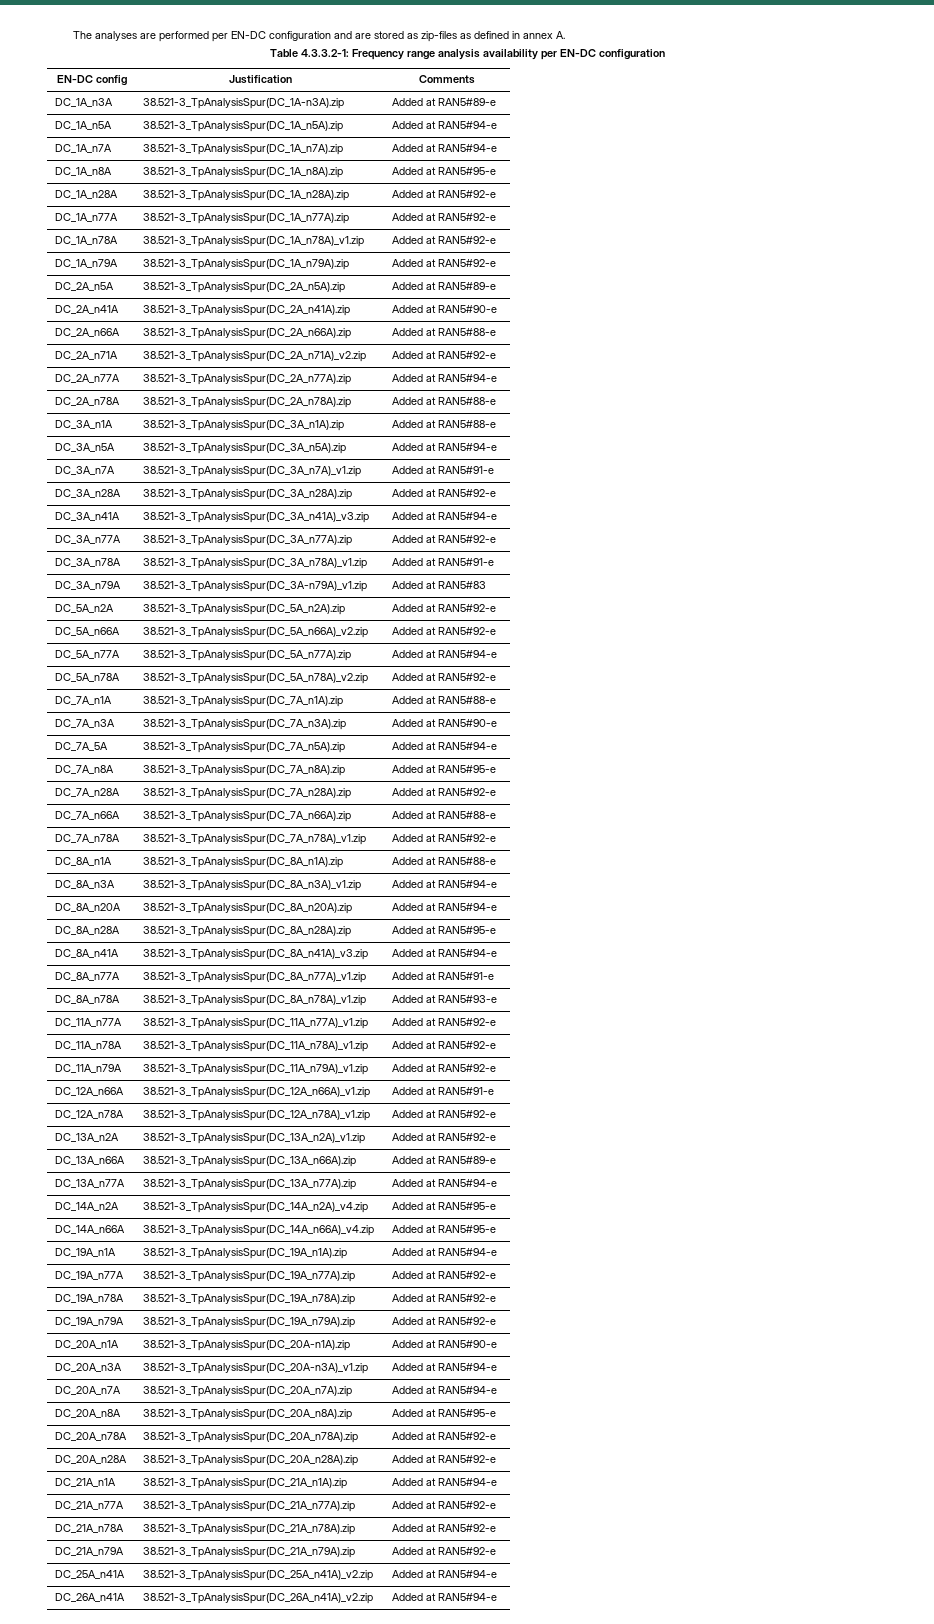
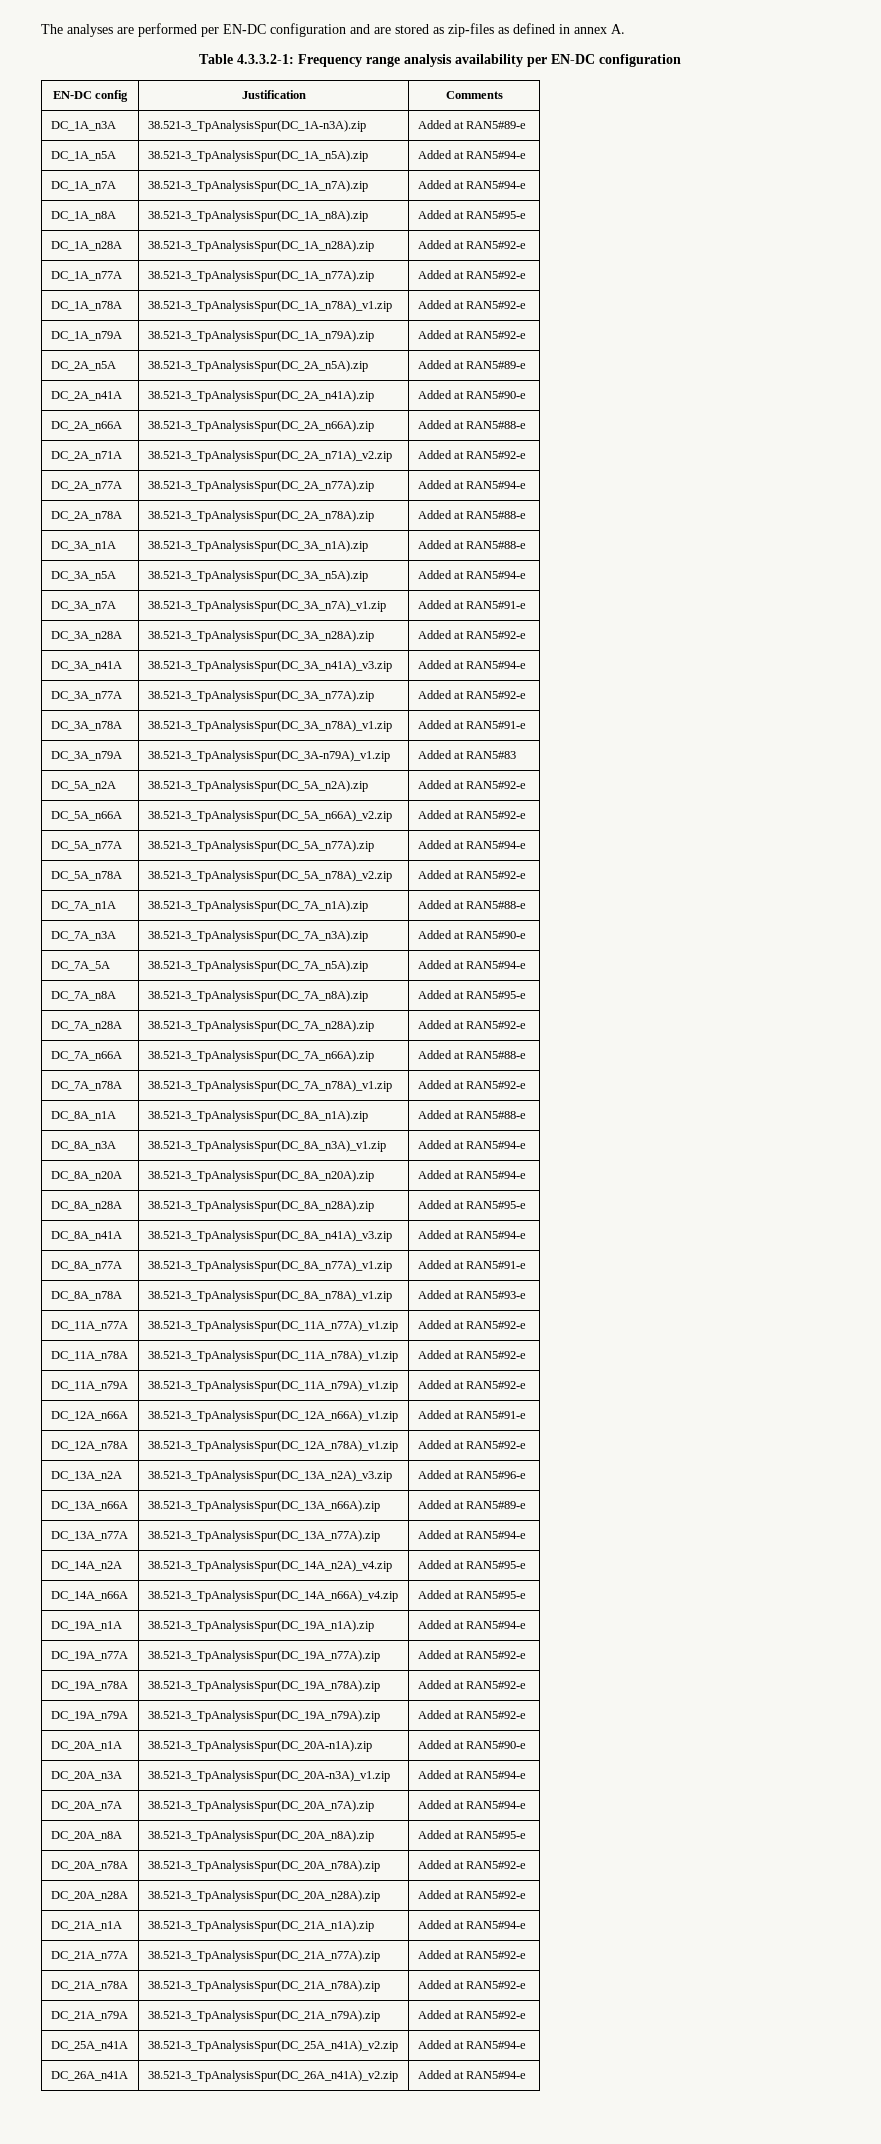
[143,1133,366,1144] [392,1133,497,1141] 38.521-3_TpAnalysisSpur(DC_13A_n2A)_v1.zip | Added at RAN5#92-e -> [147,1470,392,1482] [417,1470,527,1479] 38.521-3_TpAnalysisSpur(DC_13A_n2A)_v3.zip | Added at RAN5#96-e

